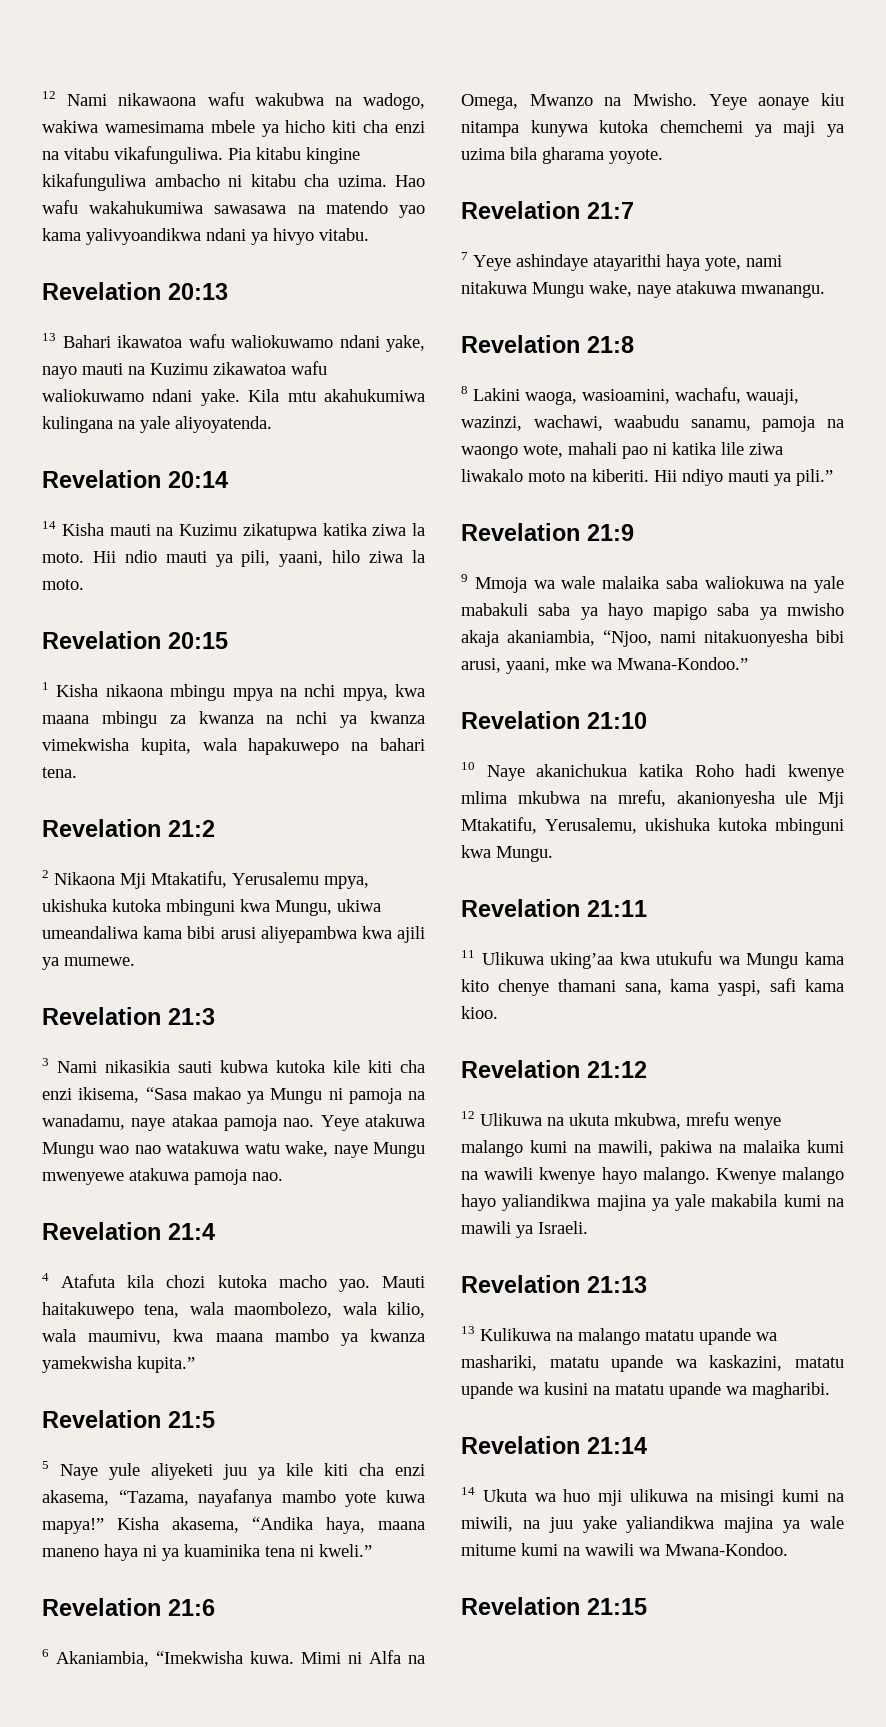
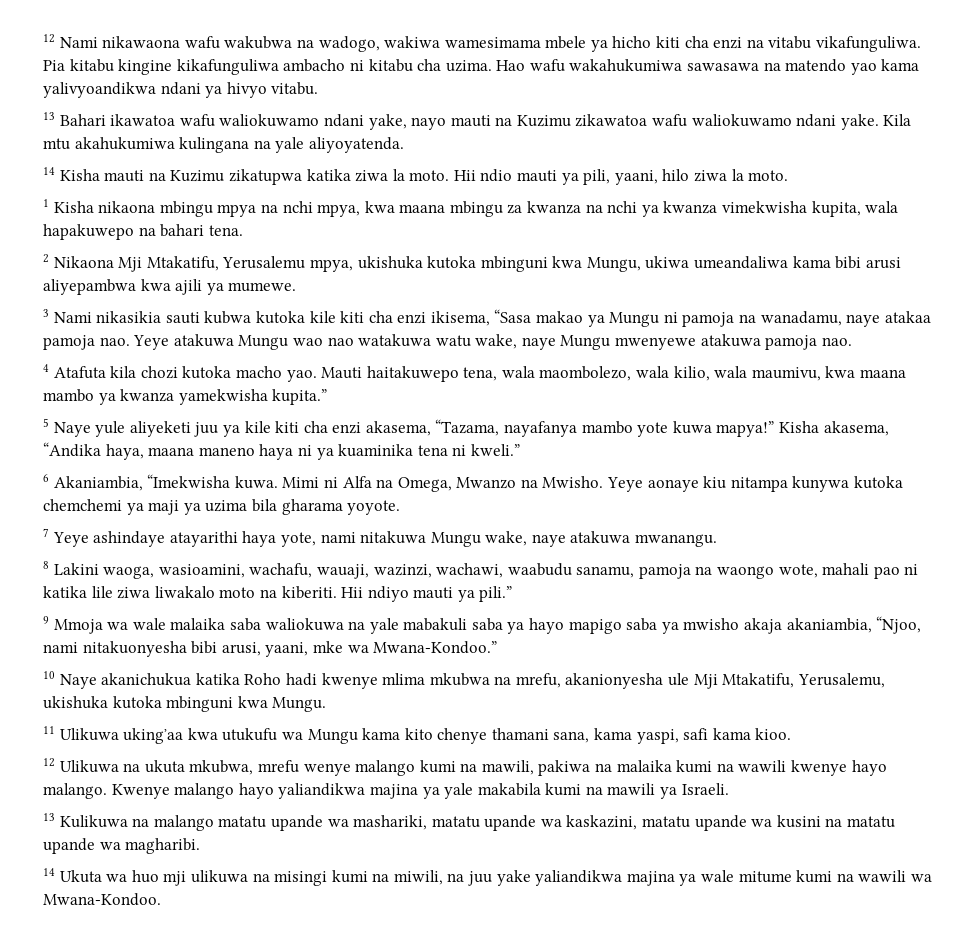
[42,282,228,300] // Revelation 20:13 -> (319, 88) none
[42,470,228,488] // Revelation 20:14 -> (404, 145) none
[42,631,228,649] // Revelation 20:15 -> (789, 175) none
[42,819,215,837] // Revelation 21:2 -> (243, 230) none
[42,1007,215,1025] // Revelation 21:3 -> (297, 287) none
[42,1222,215,1240] // Revelation 21:4 -> (852, 341) none
[42,1410,215,1428] // Revelation 21:5 -> (328, 397) none
[42,1598,215,1616] // Revelation 21:6 -> (520, 450) none
[461,201,634,219] // Revelation 21:7 -> (401, 507) none
[461,335,634,353] // Revelation 21:8 -> (718, 540) none
[461,523,634,541] // Revelation 21:9 -> (513, 594) none
[461,711,647,729] // Revelation 21:10 -> (498, 647) none
[461,899,647,917] // Revelation 21:11 -> (327, 704) none
[461,1060,647,1078] // Revelation 21:12 -> (792, 734) none
[461,1275,647,1293] // Revelation 21:13 -> (729, 789) none
[461,1436,647,1454] // Revelation 21:14 -> (201, 846) none
[461,1597,647,1615] // Revelation 21:15 -> (161, 899) none

